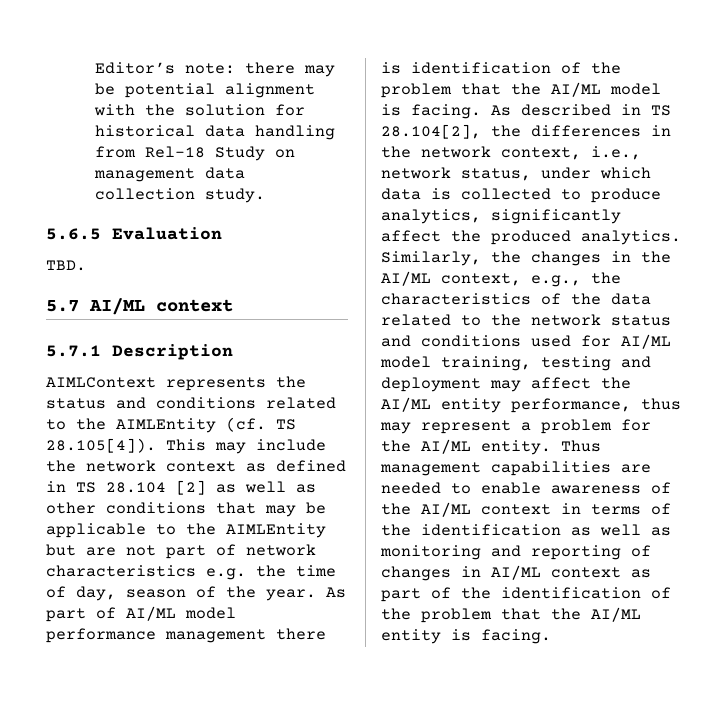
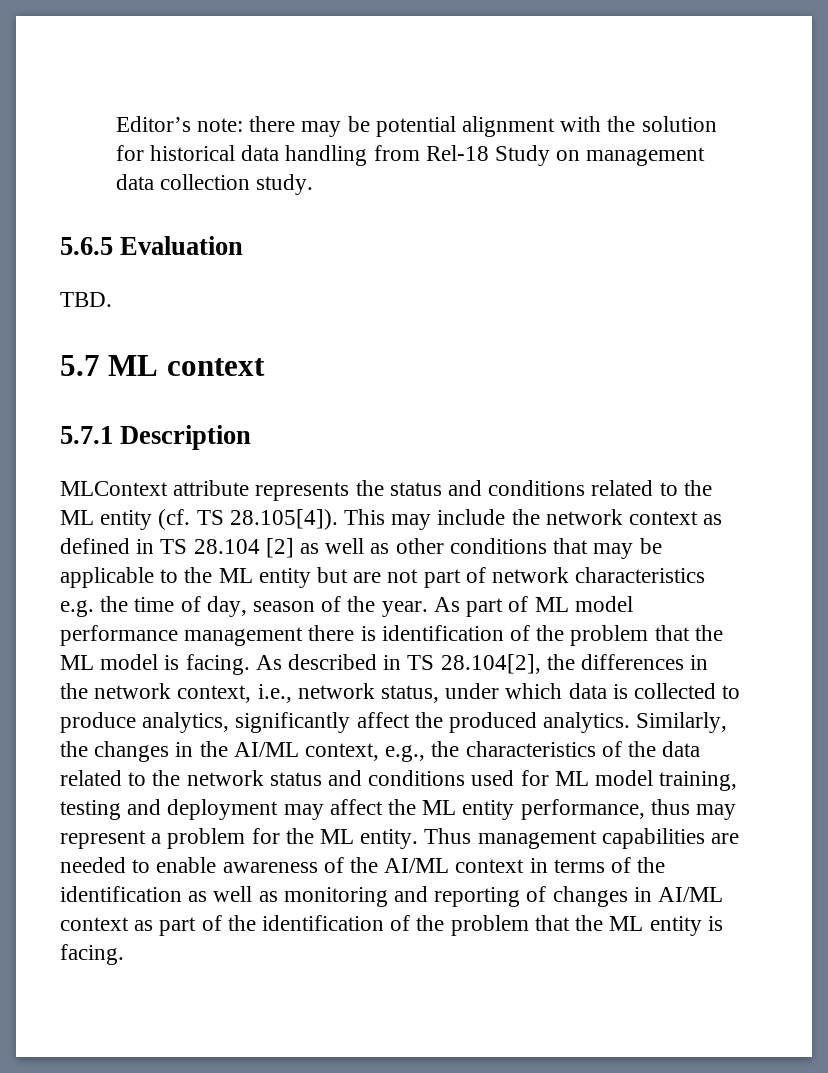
[89,298,145,315] AI/ML -> [108,355,159,376] ML
[46,377,156,388] AIMLContext -> [60,480,250,496] MLContext attribute
[116,418,216,433] AIMLEntity -> [60,510,153,530] ML entity
[226,523,326,538] AIMLEntity -> [218,568,311,588] ML entity
[126,606,176,621] AI/ML -> [534,597,569,612] ML
[551,82,601,97] AI/ML -> [60,655,94,670] ML
[621,334,671,349] AI/ML -> [554,771,589,786] ML
[381,397,431,412] AI/ML -> [422,800,457,815] ML
[421,439,471,454] AI/ML -> [320,829,355,844] ML
[591,607,641,622] AI/ML -> [609,916,644,931] ML

